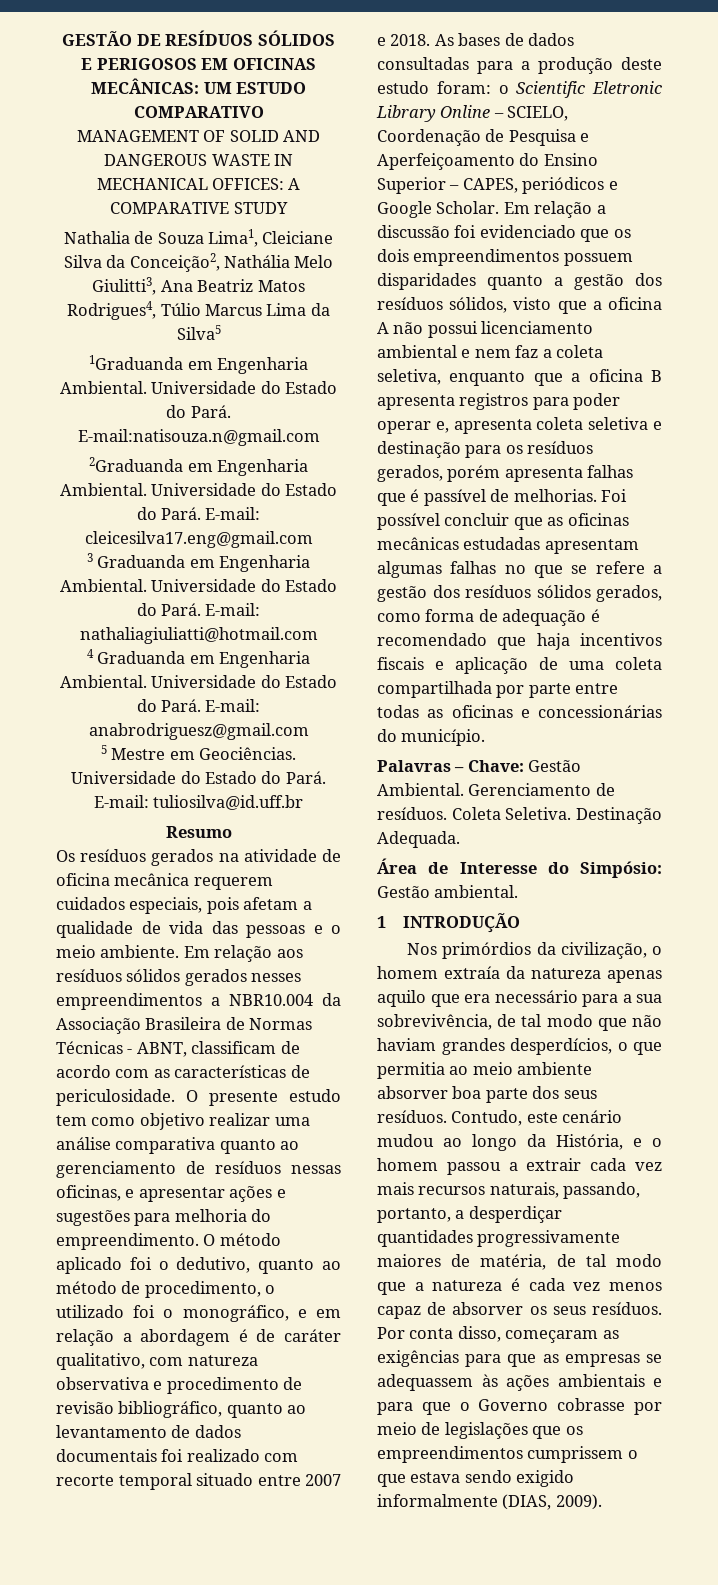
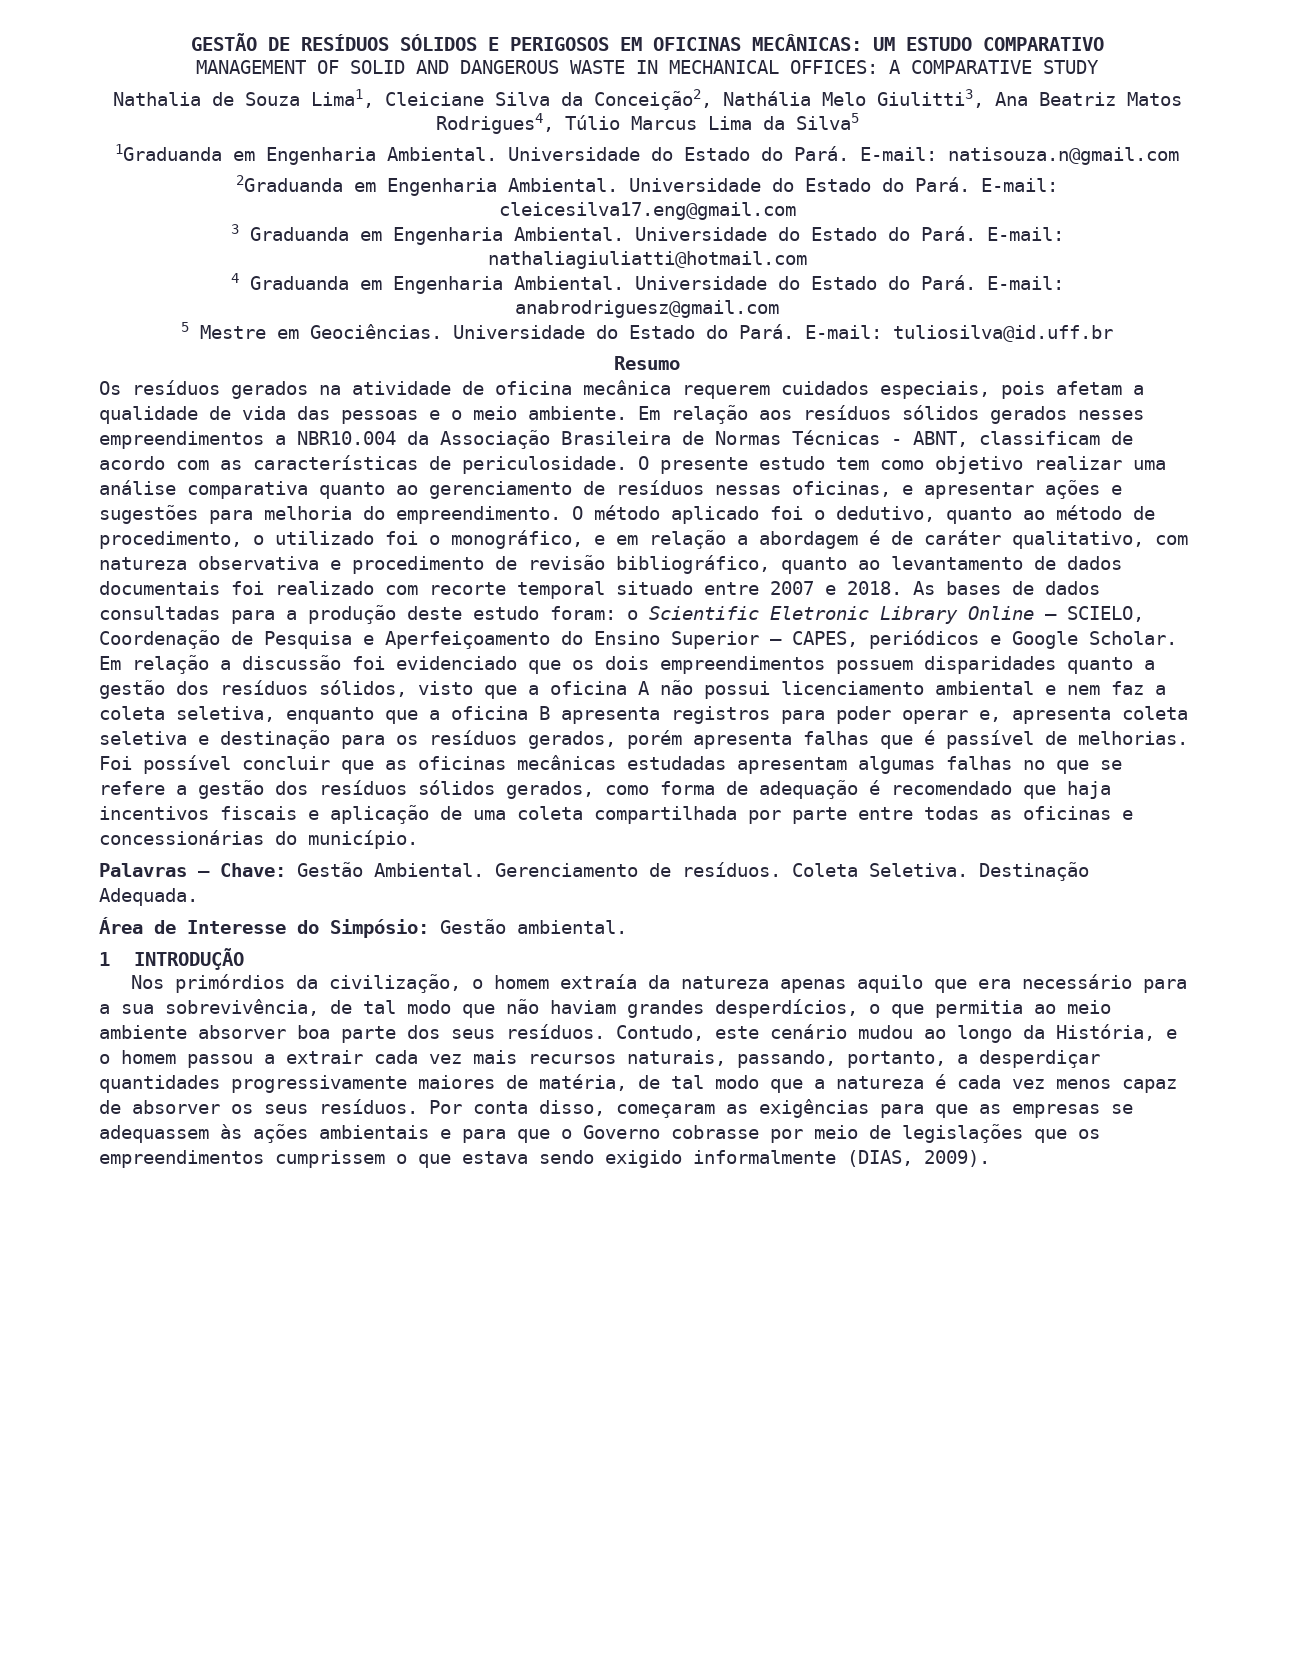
[77,429,320,446] E-mail:natisouza.n@gmail.com -> [860,147,1179,165] E-mail: natisouza.n@gmail.com

